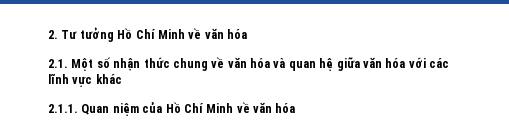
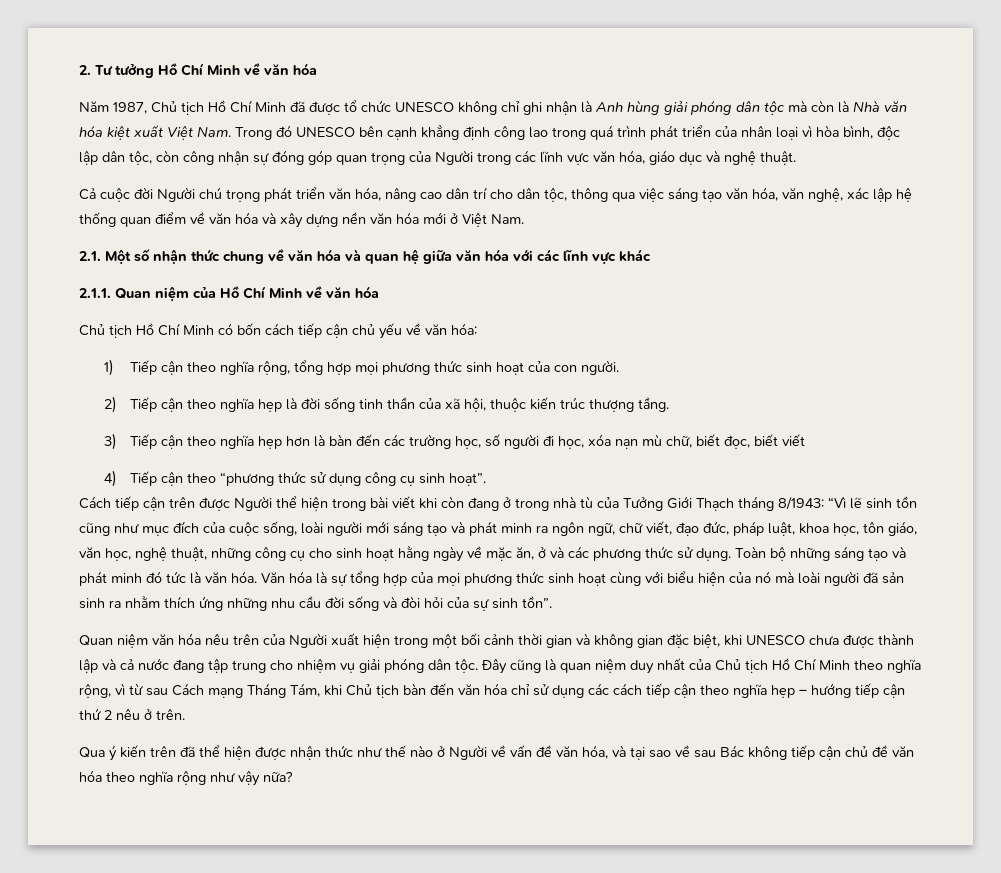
(247, 34) none -> [79,100,907,115] [79,125,900,140] [79,150,796,165] [79,187,912,202] [79,212,524,228] // Năm 1987, Chủ tịch Hồ Chí Minh đã được tổ chức UNESCO không chỉ ghi nhận là Anh hùng giải phóng dân tộc mà còn là Nhà văn hóa kiệt xuất Việt Nam. Trong đó UNESCO bên cạnh khẳng định công lao trong quá trình phát triển của nhân loại vì hòa bình, độc lập dân tộc, còn công nhận sự đóng góp quan trọng của Người trong các lĩnh vực văn hóa, giáo dục và nghệ thuật. // Cả cuộc đời Người chú trọng phát triển văn hóa, nâng cao dân trí cho dân tộc, thông qua việc sáng tạo văn hóa, văn nghệ, xác lập hệ thống quan điểm về văn hóa và xây dựng nền văn hóa mới ở Việt Nam.
(296, 108) none -> [79,323,477,339] [104,359,619,376] [104,396,669,413] [104,433,805,450] [104,470,486,487] [79,496,917,511] [79,521,917,536] [79,545,906,562] [79,571,904,586] [79,595,552,611] [79,633,914,648] [79,658,921,674] [79,683,905,698] [79,708,185,720] [79,745,914,761] [79,770,293,786] // Chủ tịch Hồ Chí Minh có bốn cách tiếp cận chủ yếu về văn hóa: // 1) Tiếp cận theo nghĩa rộng, tổng hợp mọi phương thức sinh hoạt của con người. // 2) Tiếp cận theo nghĩa hẹp là đời sống tinh thần của xã hội, thuộc kiến trúc thượng tầng. // 3) Tiếp cận theo nghĩa hẹp hơn là bàn đến các trường học, số người đi học, xóa nạn mù chữ, biết đọc, biết viết // 4) Tiếp cận theo “phương thức sử dụng công cụ sinh hoạt”. // Cách tiếp cận trên được Người thể hiện trong bài viết khi còn đang ở trong nhà tù của Tưởng Giới Thạch tháng 8/1943: “Vì lẽ sinh tồn cũng như mục đích của cuộc sống, loài người mới sáng tạo và phát minh ra ngôn ngữ, chữ viết, đạo đức, pháp luật, khoa học, tôn giáo, văn học, nghệ thuật, những công cụ cho sinh hoạt hằng ngày về mặc ăn, ở và các phương thức sử dụng. Toàn bộ những sáng tạo và phát minh đó tức là văn hóa. Văn hóa là sự tổng hợp của mọi phương thức sinh hoạt cùng với biểu hiện của nó mà loài người đã sản sinh ra nhằm thích ứng những nhu cầu đời sống và đòi hỏi của sự sinh tồn”. // Quan niệm văn hóa nêu trên của Người xuất hiện trong một bối cảnh thời gian và không gian đặc biệt, khi UNESCO chưa được thành lập và cả nước đang tập trung cho nhiệm vụ giải phóng dân tộc. Đây cũng là quan niệm duy nhất của Chủ tịch Hồ Chí Minh theo nghĩa rộng, vì từ sau Cách mạng Tháng Tám, khi Chủ tịch bàn đến văn hóa chỉ sử dụng các cách tiếp cận theo nghĩa hẹp – hướng tiếp cận thứ 2 nêu ở trên. // Qua ý kiến trên đã thể hiện được nhận thức như thế nào ở Người về vấn đề văn hóa, và tại sao về sau Bác không tiếp cận chủ đề văn hóa theo nghĩa rộng như vậy nữa?

